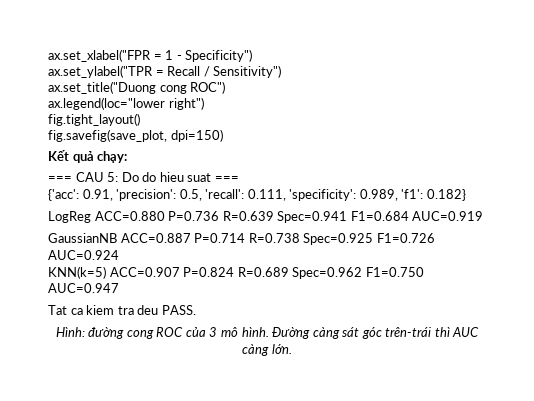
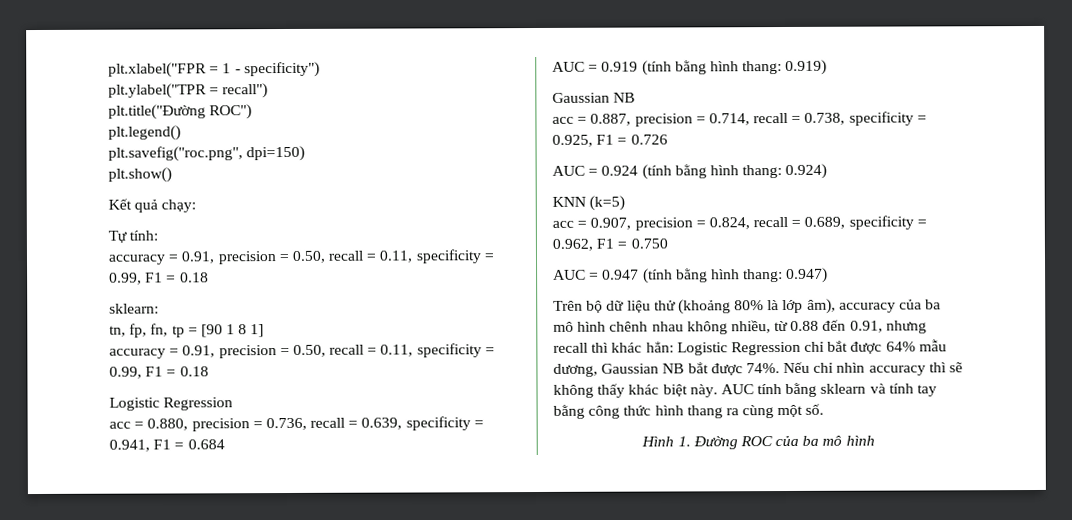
[48,49,151,62] ax.set_xlabel("FPR -> [108,62,207,78] plt.xlabel("FPR
[185,49,253,62] [48,65,282,78] [48,81,226,94] [48,97,204,110] [48,113,140,126] [48,129,223,142] [48,150,128,163] [48,172,239,182] [48,189,466,201] [48,211,484,223] [48,233,435,245] [48,250,119,260] [48,266,424,279] [48,283,119,293] [48,305,196,315] [55,327,480,339] [242,344,292,356] Specificity") // ax.set_ylabel("TPR = Recall / Sensitivity") // ax.set_title("Duong cong ROC") // ax.legend(loc="lower right") // fig.tight_layout() // fig.savefig(save_plot, dpi=150) // Kết quả chạy: // === CAU 5: Do do hieu suat === // {'acc': 0.91, 'precision': 0.5, 'recall': 0.111, 'specificity': 0.989, 'f1': 0.182} // LogReg ACC=0.880 P=0.736 R=0.639 Spec=0.941 F1=0.684 AUC=0.919 // GaussianNB ACC=0.887 P=0.714 R=0.738 Spec=0.925 F1=0.726 AUC=0.924 // KNN(k=5) ACC=0.907 P=0.824 R=0.689 Spec=0.962 F1=0.750 AUC=0.947 // Tat ca kiem tra deu PASS. // Hình: đường cong ROC của 3 mô hình. Đường càng sát góc trên-trái thì AUC càng lớn. -> [243,61,320,78] [108,83,269,99] [108,104,253,120] [108,125,181,141] [108,145,306,162] [108,167,172,183] [108,198,197,213] [108,230,159,243] [108,249,495,265] [109,272,209,285] [109,303,159,314] [109,323,265,338] [109,343,495,359] [109,366,209,379] [109,397,234,411] [109,416,484,432] [109,439,225,452] [552,59,828,76] [552,92,636,103] [552,111,927,127] [552,134,668,147] [552,163,828,180] [552,195,626,211] [552,215,927,231] [552,238,668,251] [553,267,829,284] [553,298,942,315] [553,319,927,335] [553,339,947,356] [553,361,964,377] [553,382,938,398] [553,403,825,419] [641,435,875,450] specificity") // plt.ylabel("TPR = recall") // plt.title("Đường ROC") // plt.legend() // plt.savefig("roc.png", dpi=150) // plt.show() // Kết quả chạy: // Tự tính: // accuracy = 0.91, precision = 0.50, recall = 0.11, specificity = 0.99, F1 = 0.18 // sklearn: // tn, fp, fn, tp = [90 1 8 1] // accuracy = 0.91, precision = 0.50, recall = 0.11, specificity = 0.99, F1 = 0.18 // Logistic Regression // acc = 0.880, precision = 0.736, recall = 0.639, specificity = 0.941, F1 = 0.684 // AUC = 0.919 (tính bằng hình thang: 0.919) // Gaussian NB // acc = 0.887, precision = 0.714, recall = 0.738, specificity = 0.925, F1 = 0.726 // AUC = 0.924 (tính bằng hình thang: 0.924) // KNN (k=5) // acc = 0.907, precision = 0.824, recall = 0.689, specificity = 0.962, F1 = 0.750 // AUC = 0.947 (tính bằng hình thang: 0.947) // Trên bộ dữ liệu thử (khoảng 80% là lớp âm), accuracy của ba mô hình chênh nhau không nhiều, từ 0.88 đến 0.91, nhưng recall thì khác hẳn: Logistic Regression chỉ bắt được 64% mẫu dương, Gaussian NB bắt được 74%. Nếu chỉ nhìn accuracy thì sẽ không thấy khác biệt này. AUC tính bằng sklearn và tính tay bằng công thức hình thang ra cùng một số. // Hình 1. Đường ROC của ba mô hình

